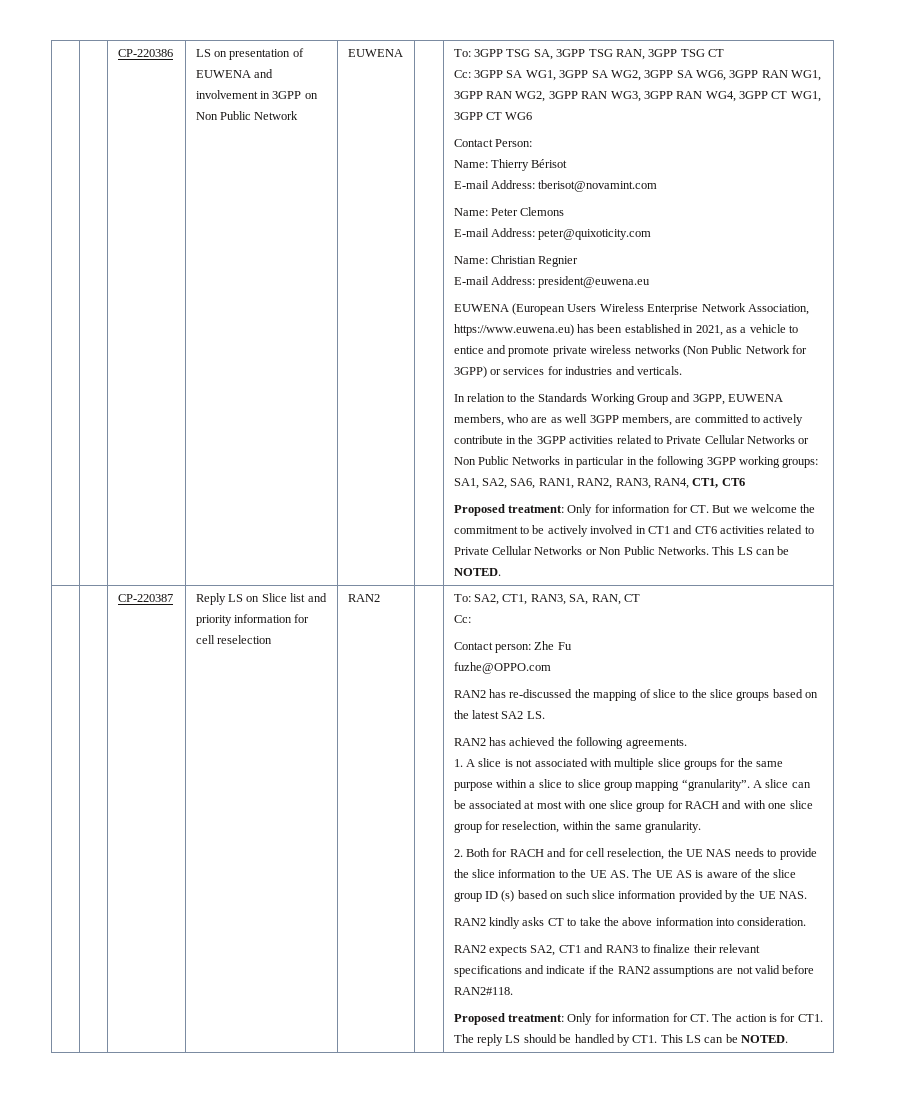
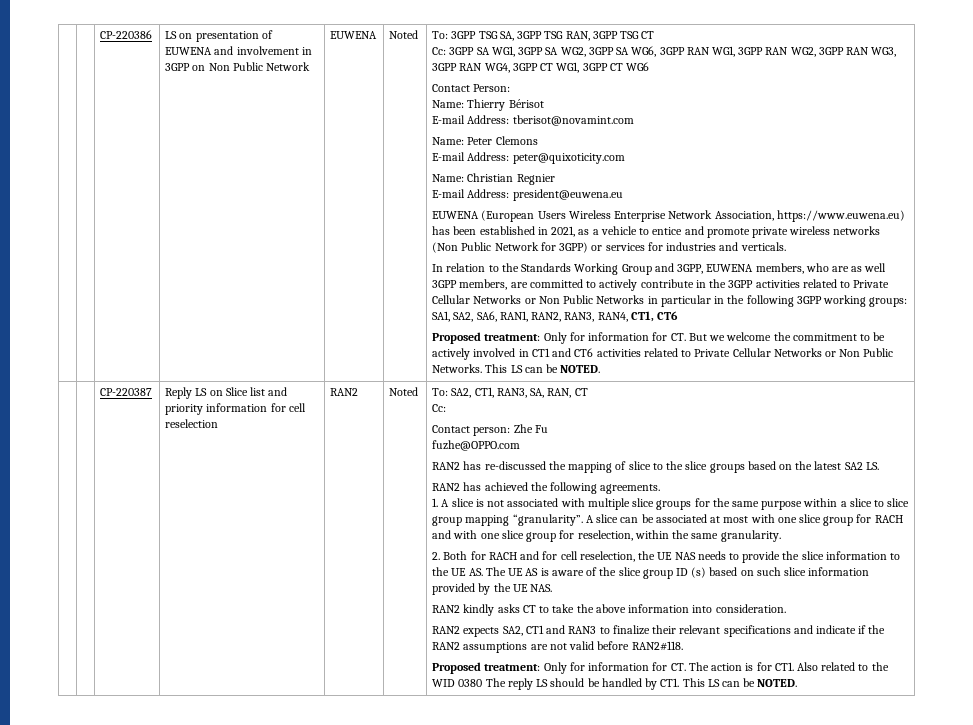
(403, 53) none -> [389,30,419,39] Noted
(380, 598) none -> [389,387,419,396] Noted
(823, 1018) none -> [796,662,889,671] [432,679,483,687] Also related to the WID 0380

